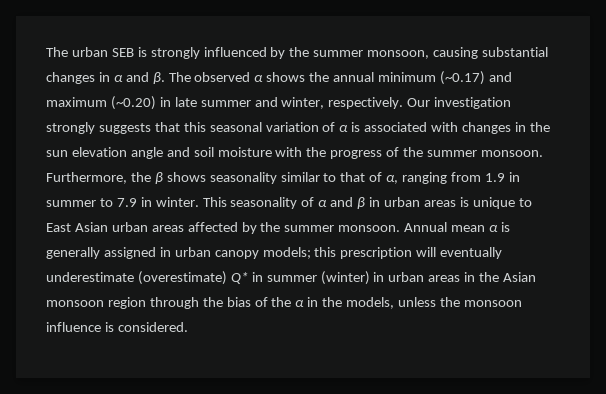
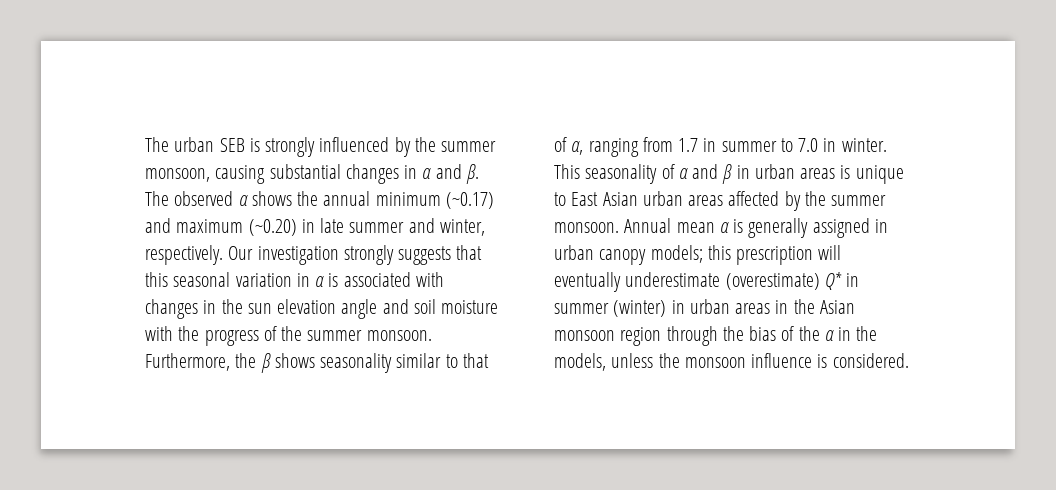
[322,122,336,132] of -> [296,273,310,287] in
[484,173,505,182] 1.9 -> [678,138,699,152] 1.7
[116,198,137,207] 7.9 -> [798,138,819,152] 7.0

